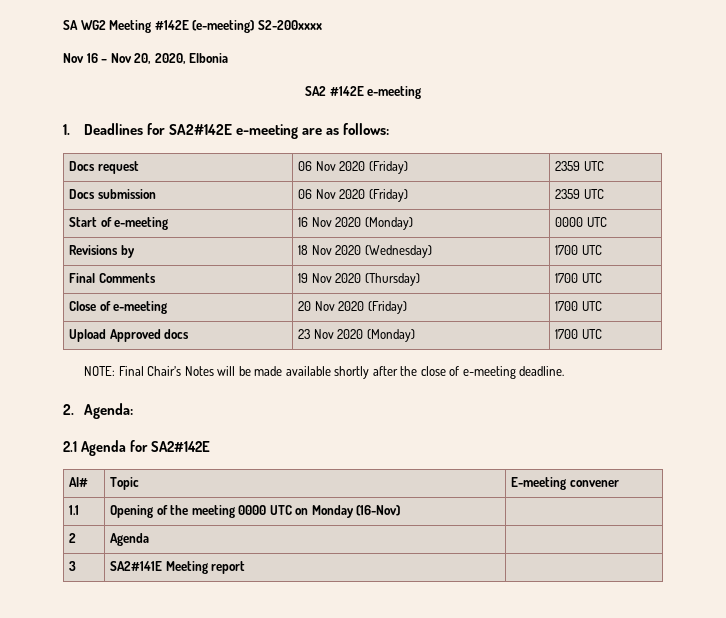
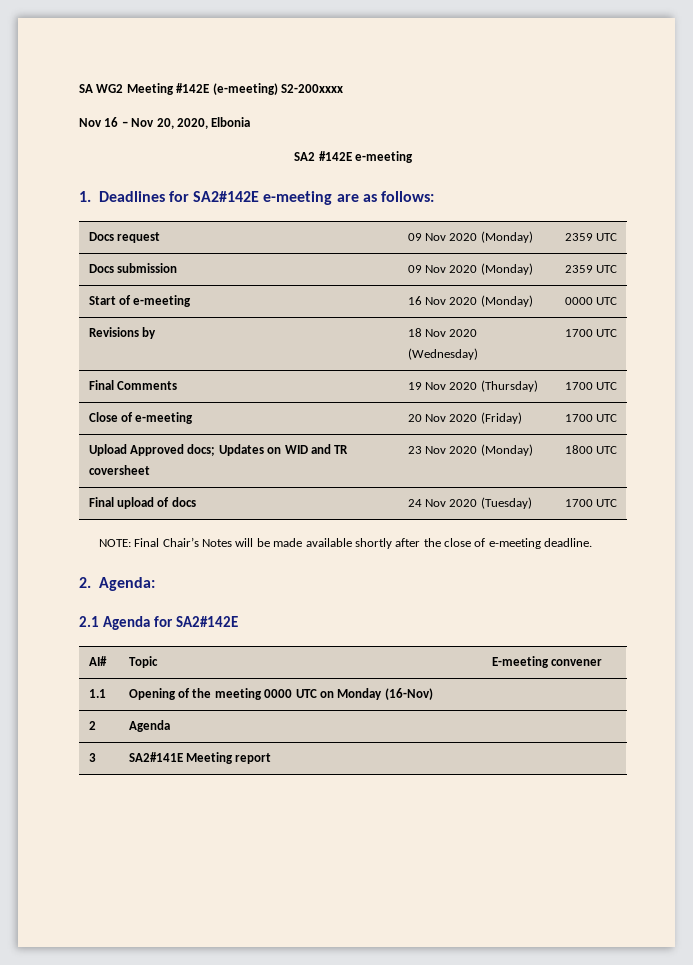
[298,161,408,174] 06 Nov 2020 (Friday) -> [407,231,533,243] 09 Nov 2020 (Monday)
[298,189,408,202] 06 Nov 2020 (Friday) -> [407,263,533,275] 09 Nov 2020 (Monday)
[164,329,190,339] [298,329,415,342] docs | 23 Nov 2020 (Monday) -> [187,444,349,456] [88,465,150,475] [407,444,533,456] [564,445,617,454] [88,497,196,509] [407,497,532,509] docs; Updates on WID and TR coversheet | 23 Nov 2020 (Monday) | 1800 UTC // Final upload of docs | 24 Nov 2020 (Tuesday)

